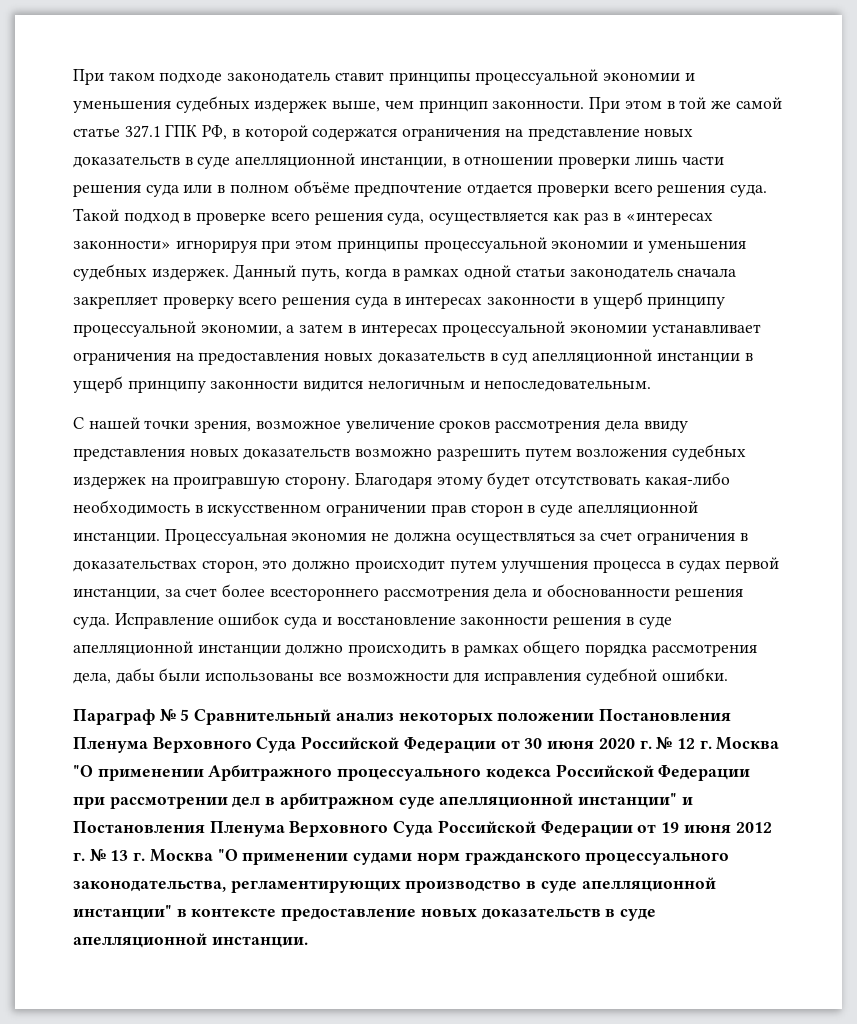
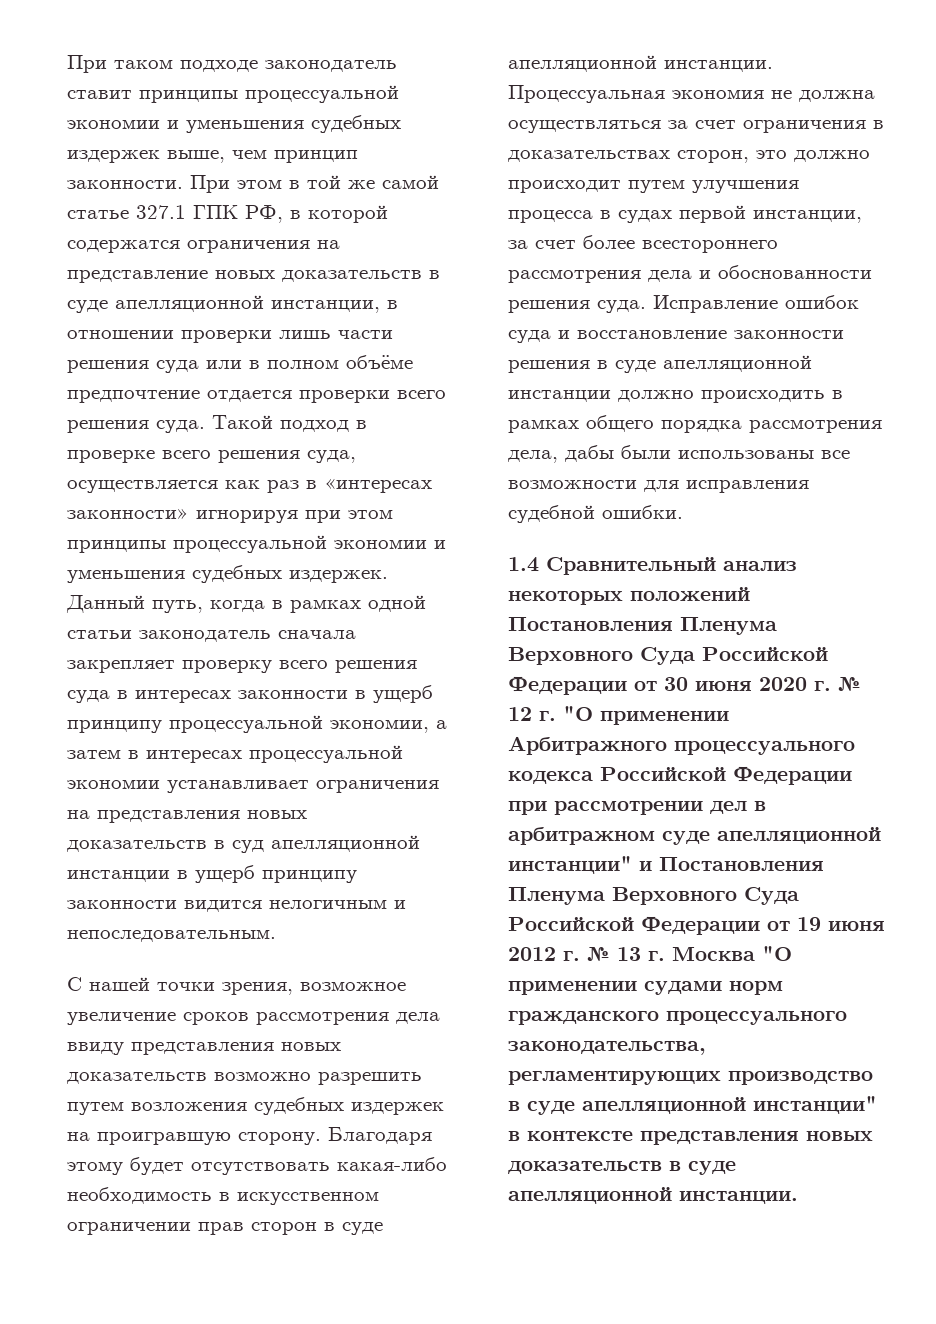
[198,352,320,365] предоставления -> [97,810,240,823] представления
[73,709,190,725] Параграф № 5 -> [508,557,539,572] 1.4
[497,712,595,721] положении -> [630,587,750,601] положений
[716,737,780,750] Москва -> (556, 716) none
[281,908,417,921] предоставление -> [640,1131,799,1145] представления

